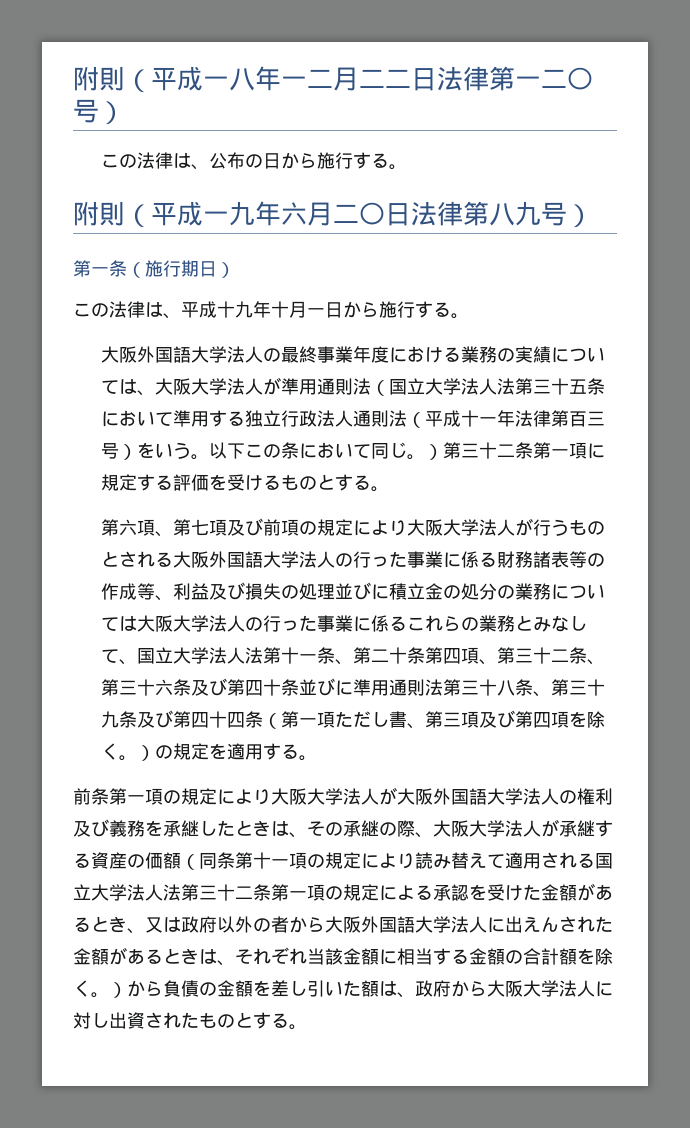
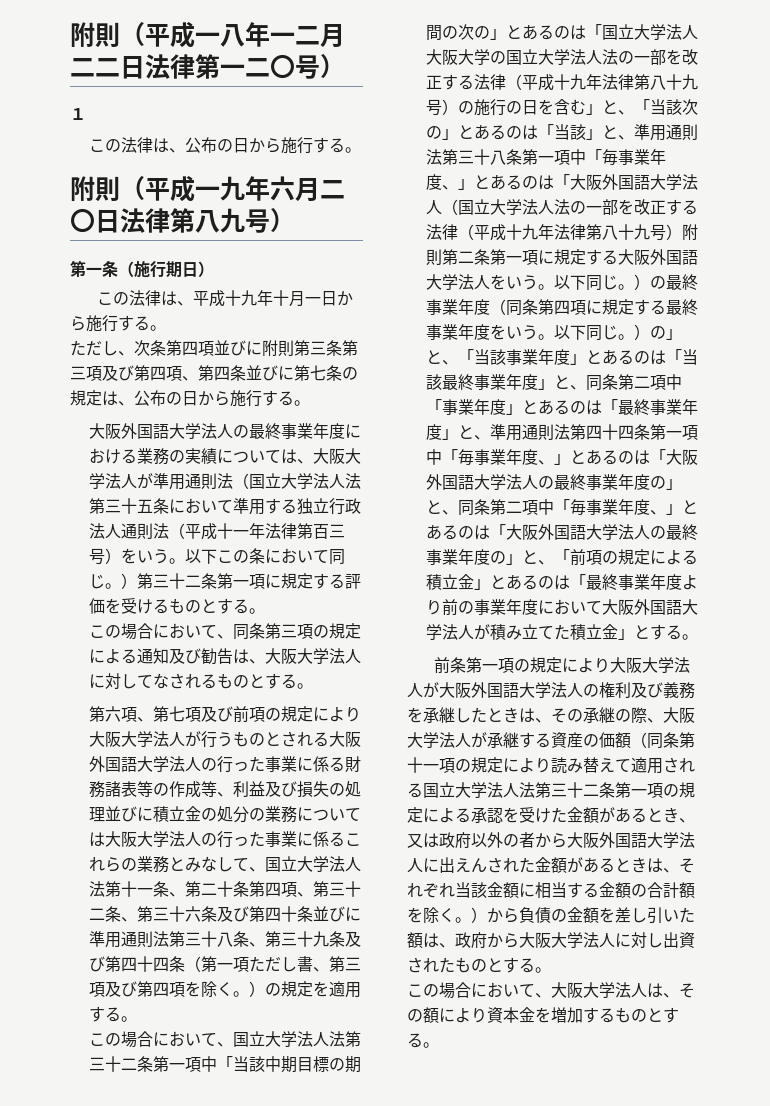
(125, 113) none -> [70,108,86,120] // １
(469, 316) none -> [70,340,358,357] [70,365,358,381] [70,390,310,407] // ただし、次条第四項並びに附則第三条第三項及び第四項、第四条並びに第七条の規定は、公布の日から施行する。
(390, 489) none -> [88,623,361,640] [88,648,361,665] [88,673,313,689] // この場合において、同条第三項の規定による通知及び勧告は、大阪大学法人に対してなされるものとする。
(318, 758) none -> [88,1031,361,1048] [88,1056,361,1073] [425,24,698,41] [425,49,698,65] [425,74,698,91] [425,99,698,116] [425,124,698,141] [425,149,666,165] [425,174,698,190] [425,199,698,215] [425,224,698,241] [425,249,698,266] [425,274,698,291] [425,299,698,316] [425,324,682,341] [425,349,698,365] [425,374,682,391] [425,399,698,415] [425,424,698,441] [425,449,698,465] [425,474,682,490] [425,499,698,516] [425,524,698,540] [425,549,698,566] [425,574,698,590] [425,599,698,616] [425,624,698,640] // この場合において、国立大学法人法第三十二条第一項中「当該中期目標の期間の次の」とあるのは「国立大学法人大阪大学の国立大学法人法の一部を改正する法律（平成十九年法律第八十九号）の施行の日を含む」と、「当該次の」とあるのは「当該」と、準用通則法第三十八条第一項中「毎事業年度、」とあるのは「大阪外国語大学法人（国立大学法人法の一部を改正する法律（平成十九年法律第八十九号）附則第二条第一項に規定する大阪外国語大学法人をいう。以下同じ。）の最終事業年度（同条第四項に規定する最終事業年度をいう。以下同じ。）の」と、「当該事業年度」とあるのは「当該最終事業年度」と、同条第二項中「事業年度」とあるのは「最終事業年度」と、準用通則法第四十四条第一項中「毎事業年度、」とあるのは「大阪外国語大学法人の最終事業年度の」と、同条第二項中「毎事業年度、」とあるのは「大阪外国語大学法人の最終事業年度の」と、「前項の規定による積立金」とあるのは「最終事業年度より前の事業年度において大阪外国語大学法人が積み立てた積立金」とする。
(307, 1027) none -> [407,982,695,999] [407,1007,679,1023] [407,1033,439,1048] // この場合において、大阪大学法人は、その額により資本金を増加するものとする。

